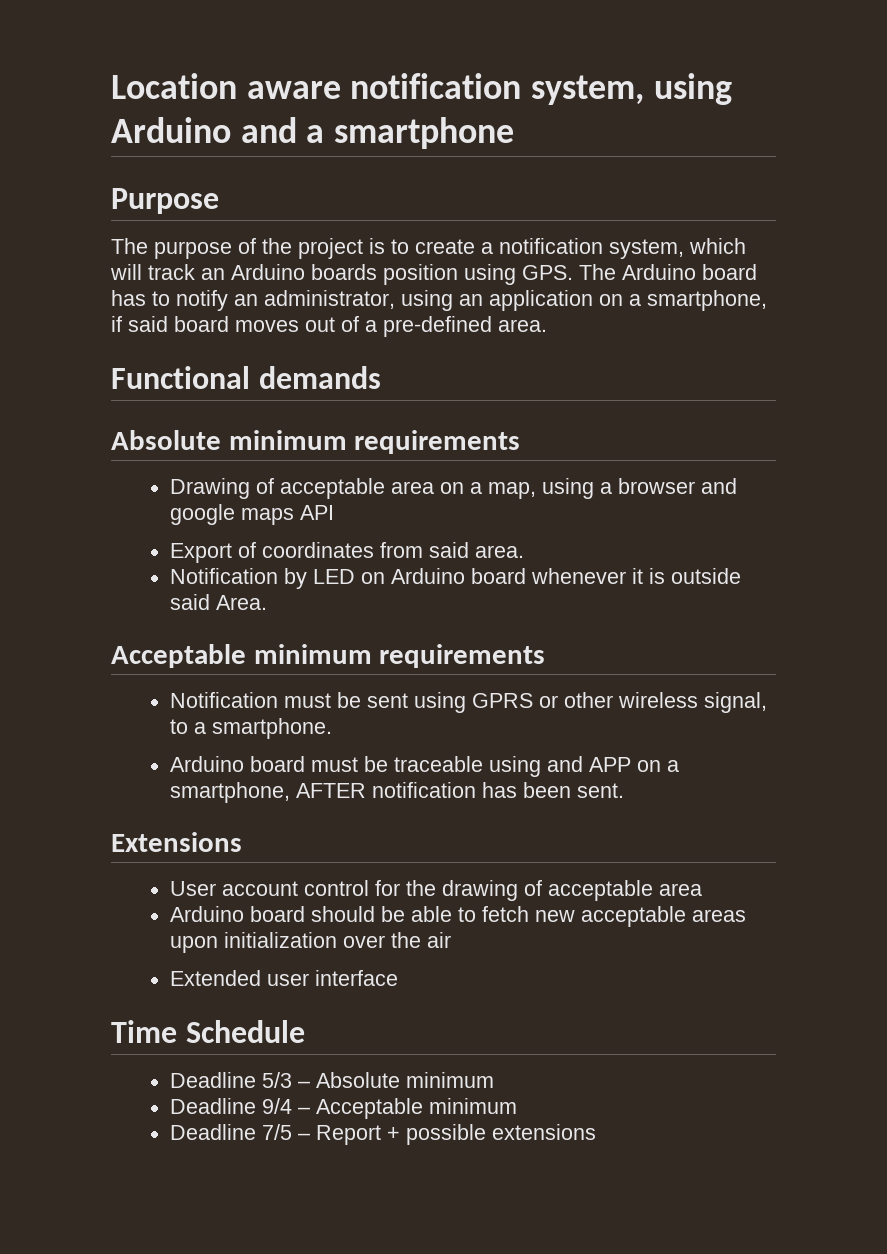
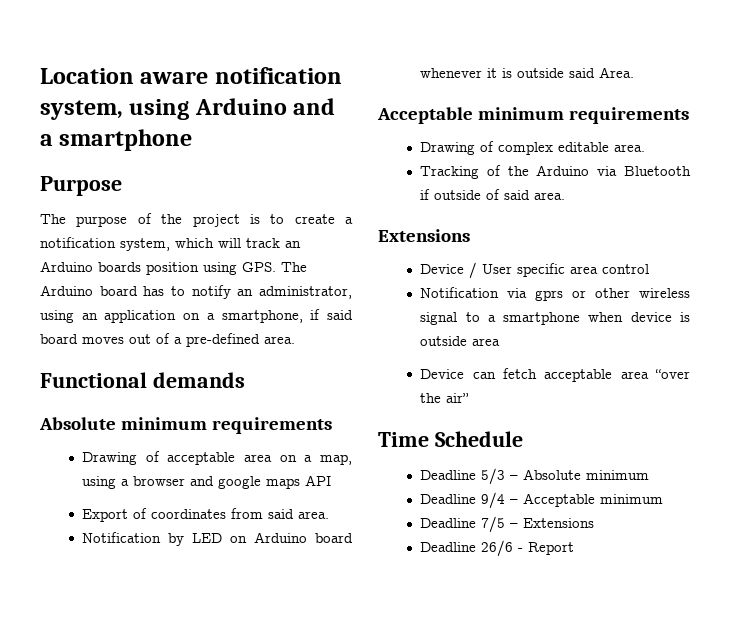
[169,692,533,713] Notification must be sent using GPRS -> [420,141,646,155] [420,165,691,179] [420,189,566,200] [378,229,470,242] [420,262,650,279] [420,287,564,301] Drawing of complex editable area. // Tracking of the Arduino via Bluetooth if outside of said area. // Extensions // Device / User specific area control // Notification via gprs
[703,692,767,713] signal, -> [420,312,458,325] signal
[211,718,332,739] [169,756,679,777] [169,782,624,803] [111,832,242,852] [169,880,702,901] [169,906,746,927] [169,932,451,953] [169,970,398,986] smartphone. // Arduino board must be traceable using and APP on a smartphone, AFTER notification has been sent. // Extensions // User account control for the drawing of acceptable area // Arduino board should be able to fetch new acceptable areas upon initialization over the air // Extended user interface -> [503,312,690,325] [420,336,501,346] [420,368,690,382] [420,393,470,403] smartphone when device is outside area // Device can fetch acceptable area “over the air”
[315,1124,596,1145] Report + possible extensions -> [523,518,595,528] [420,540,575,557] Extensions // Deadline 26/6 - Report

